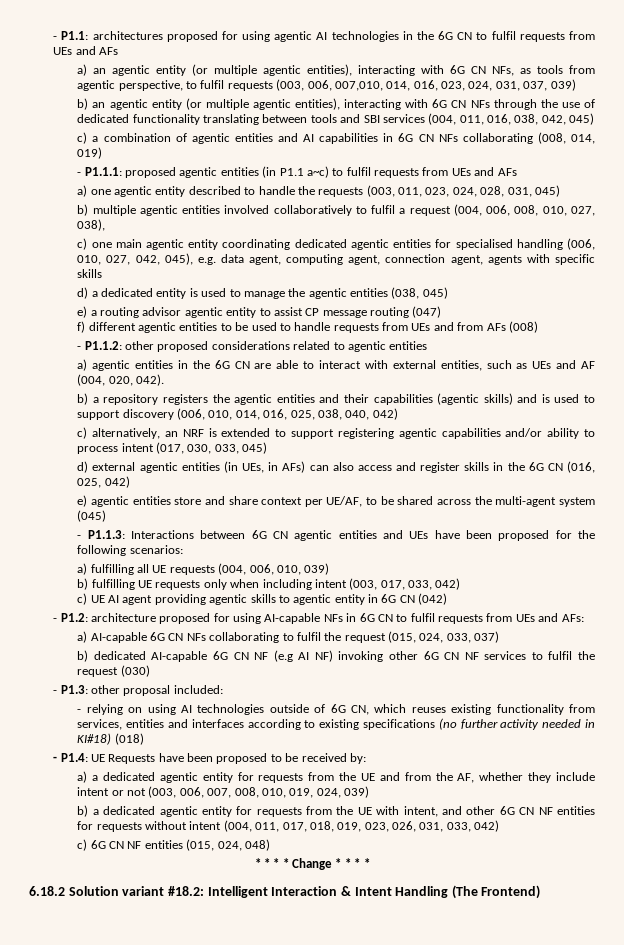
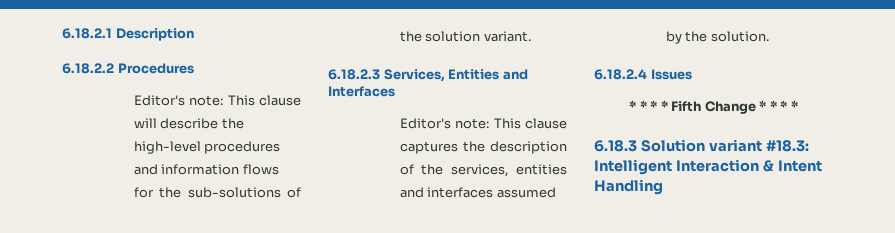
[53,31,595,42] [53,46,118,55] [77,64,595,76] [77,79,576,91] [77,98,596,110] [77,113,595,125] [77,132,595,144] [77,147,103,159] [77,166,517,178] [77,185,560,197] [77,204,595,216] [77,219,106,231] [77,238,596,250] [77,253,596,265] [77,269,103,278] [77,287,448,299] [77,306,442,318] [77,321,538,333] [77,341,428,352] [77,359,596,371] [77,374,165,386] [77,393,595,405] [77,408,398,420] [77,427,595,439] [77,442,268,454] [77,461,595,473] [77,476,130,488] [77,495,596,507] [77,510,107,522] [77,530,595,541] [77,545,183,556] [77,563,330,575] [77,578,461,590] [77,593,448,605] [53,613,584,624] [77,631,500,643] [77,650,595,662] [77,665,150,677] [53,685,223,696] [77,704,596,715] [77,718,596,730] [77,733,144,745] [53,753,366,764] [77,771,596,783] [77,786,370,798] [77,805,595,817] [77,820,500,832] [77,839,270,851] [254,858,289,868] - P1.1: architectures proposed for using agentic AI technologies in the 6G CN to fulfil requests from UEs and AFs // a) an agentic entity (or multiple agentic entities), interacting with 6G CN NFs, as tools from agentic perspective, to fulfil requests (003, 006, 007,010, 014, 016, 023, 024, 031, 037, 039) // b) an agentic entity (or multiple agentic entities), interacting with 6G CN NFs through the use of dedicated functionality translating between tools and SBI services (004, 011, 016, 038, 042, 045) // c) a combination of agentic entities and AI capabilities in 6G CN NFs collaborating (008, 014, 019) // - P1.1.1: proposed agentic entities (in P1.1 a~c) to fulfil requests from UEs and AFs // a) one agentic entity described to handle the requests (003, 011, 023, 024, 028, 031, 045) // b) multiple agentic entities involved collaboratively to fulfil a request (004, 006, 008, 010, 027, 038), // c) one main agentic entity coordinating dedicated agentic entities for specialised handling (006, 010, 027, 042, 045), e.g. data agent, computing agent, connection agent, agents with specific skills // d) a dedicated entity is used to manage the agentic entities (038, 045) // e) a routing advisor agentic entity to assist CP message routing (047) // f) different agentic entities to be used to handle requests from UEs and from AFs (008) // - P1.1.2: other proposed considerations related to agentic entities // a) agentic entities in the 6G CN are able to interact with external entities, such as UEs and AF (004, 020, 042). // b) a repository registers the agentic entities and their capabilities (agentic skills) and is used to support discovery (006, 010, 014, 016, 025, 038, 040, 042) // c) alternatively, an NRF is extended to support registering agentic capabilities and/or ability to process intent (017, 030, 033, 045) // d) external agentic entities (in UEs, in AFs) can also access and register skills in the 6G CN (016, 025, 042) // e) agentic entities store and share context per UE/AF, to be shared across the multi-agent system (045) // - P1.1.3: Interactions between 6G CN agentic entities and UEs have been proposed for the following scenarios: // a) fulfilling all UE requests (004, 006, 010, 039) // b) fulfilling UE requests only when including intent (003, 017, 033, 042) // c) UE AI agent providing agentic skills to agentic entity in 6G CN (042) // - P1.2: architecture proposed for using AI-capable NFs in 6G CN to fulfil requests from UEs and AFs: // a) AI-capable 6G CN NFs collaborating to fulfil the request (015, 024, 033, 037) // b) dedicated AI-capable 6G CN NF (e.g AI NF) invoking other 6G CN NF services to fulfil the request (030) // - P1.3: other proposal included: // - relying on using AI technologies outside of 6G CN, which reuses existing functionality from services, entities and interfaces according to existing specifications (no further activity needed in KI#18) (018) // - P1.4: UE Requests have been proposed to be received by: // a) a dedicated agentic entity for requests from the UE and from the AF, whether they include intent or not (003, 006, 007, 008, 010, 019, 024, 039) // b) a dedicated agentic entity for requests from the UE with intent, and other 6G CN NF entities for requests without intent (004, 011, 017, 018, 019, 023, 026, 031, 033, 042) // c) 6G CN NF entities (015, 024, 048) // * * * * -> [62,28,194,41] [62,63,194,74] [133,95,301,106] [133,118,244,129] [133,141,281,154] [133,164,279,175] [133,187,301,198] [399,31,531,42] [328,69,528,82] [328,86,395,97] [399,118,567,129] [399,141,567,154] [399,164,567,177] [399,187,556,198] [665,31,769,44] [594,69,692,80] [629,100,702,112] 6.18.2.1 Description // 6.18.2.2 Procedures // Editor's note: This clause will describe the high-level procedures and information flows for the sub-solutions of the solution variant. // 6.18.2.3 Services, Entities and Interfaces // Editor's note: This clause captures the description of the services, entities and interfaces assumed by the solution. // 6.18.2.4 Issues // * * * * Fifth
[29,886,65,896] 6.18.2 -> [594,140,637,152] 6.18.3
[167,886,204,896] #18.2: -> [765,140,809,152] #18.3:
[451,885,541,899] (The Frontend) -> (663, 187) none

